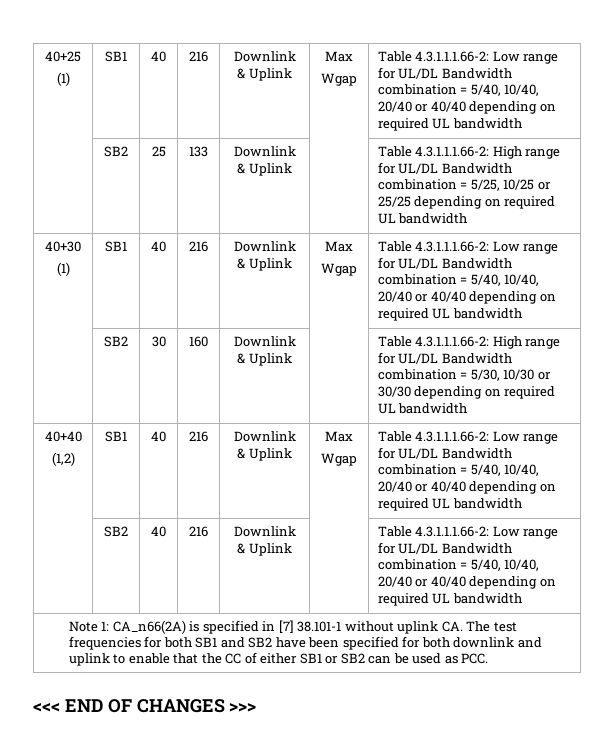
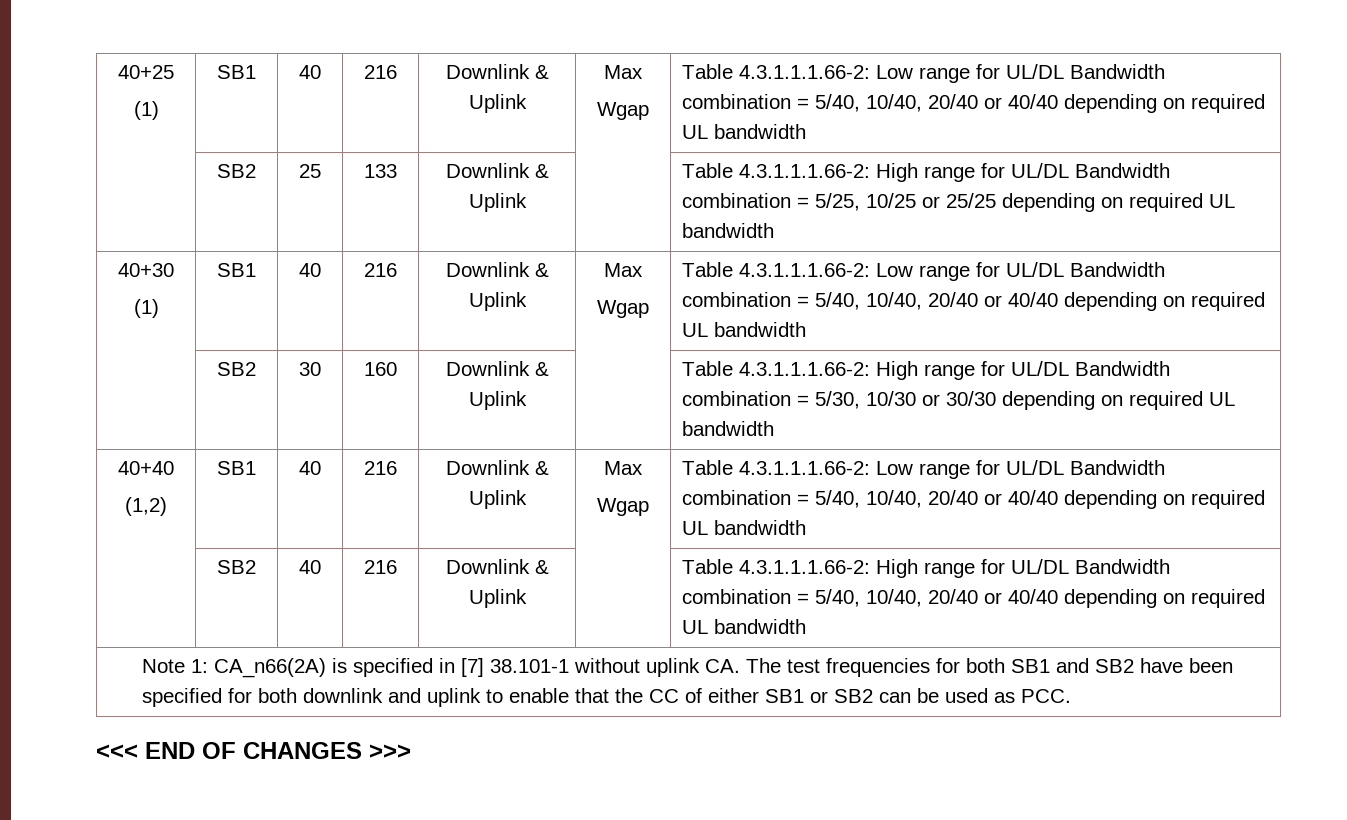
[492,526,520,537] Low -> [875,559,918,578] High

